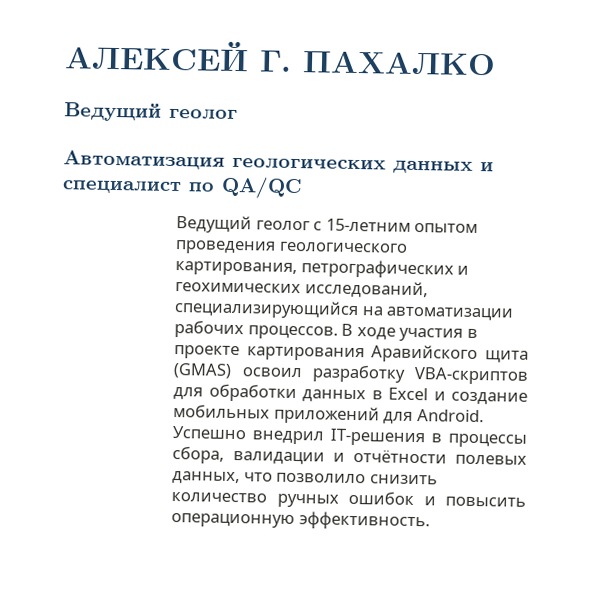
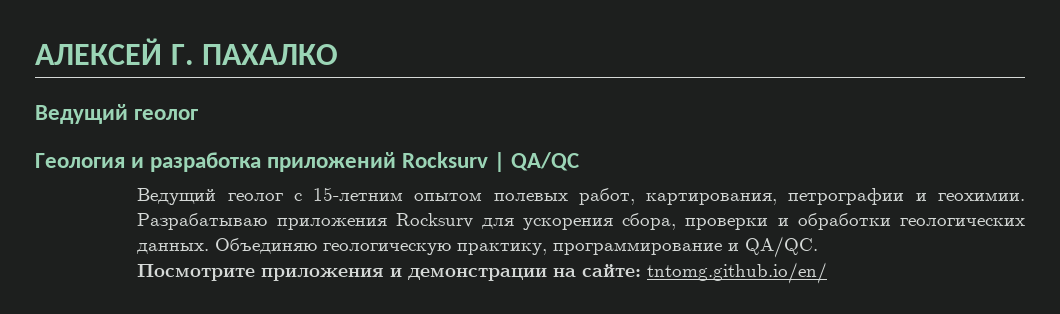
[63,150,494,174] [62,180,215,195] Автоматизация геологических данных и специалист по -> [35,152,506,172] Геология и разработка приложений Rocksurv |
[175,240,408,255] [175,259,470,279] [175,280,428,299] [174,299,514,321] [174,320,478,342] [174,344,529,364] [173,363,528,385] [173,383,528,405] [173,403,484,425] [172,425,527,448] [172,445,527,465] [172,470,438,485] [171,490,526,508] [171,511,430,531] проведения геологического картирования, петрографических и геохимических исследований, специализирующийся на автоматизации рабочих процессов. В ходе участия в проекте картирования Аравийского щита (GMAS) освоил разработку VBA-скриптов для обработки данных в Excel и создание мобильных приложений для Android. Успешно внедрил IT-решения в процессы сбора, валидации и отчётности полевых данных, что позволило снизить количество ручных ошибок и повысить операционную эффективность. -> [493,188,1025,205] [137,213,1025,230] [137,236,819,258] [137,262,828,284] полевых работ, картирования, петрографии и геохимии. Разрабатываю приложения Rocksurv для ускорения сбора, проверки и обработки геологических данных. Объединяю геологическую практику, программирование и QA/QC. // Посмотрите приложения и демонстрации на сайте: tntomg.github.io/en/

